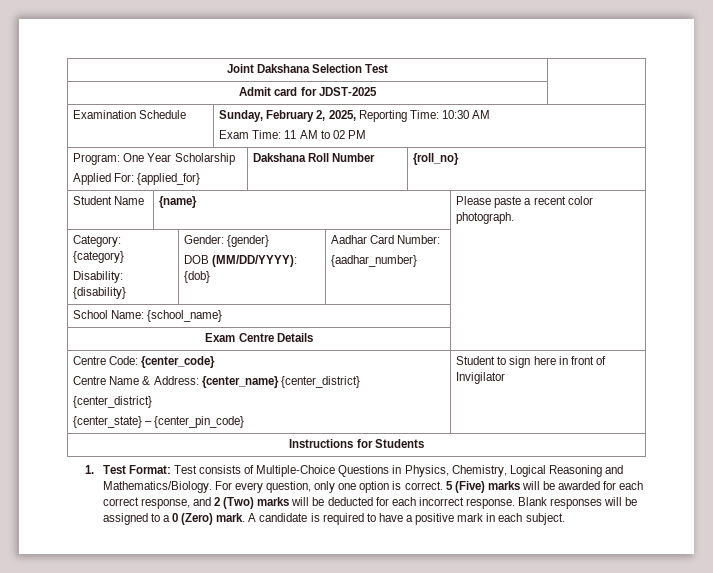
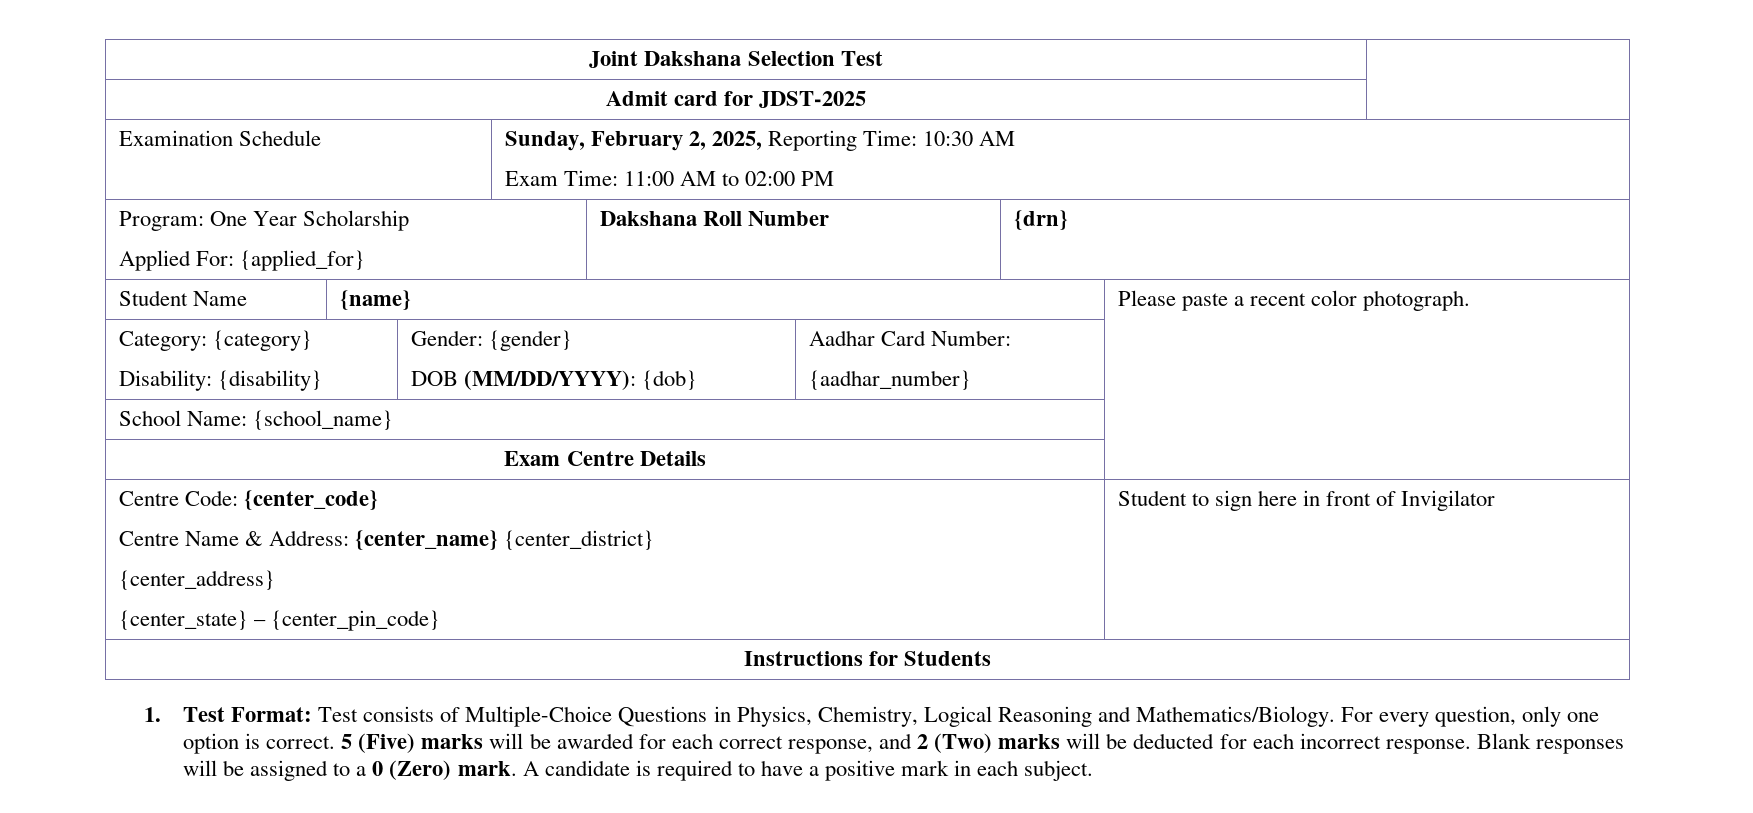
[284,130,297,139] 11 -> [623,171,674,186] 11:00
[332,130,345,139] 02 -> [745,171,796,186] 02:00
[413,153,460,165] {roll_no} -> [1013,210,1068,230] {drn}
[73,396,153,408] {center_district} -> [118,570,275,590] {center_address}

